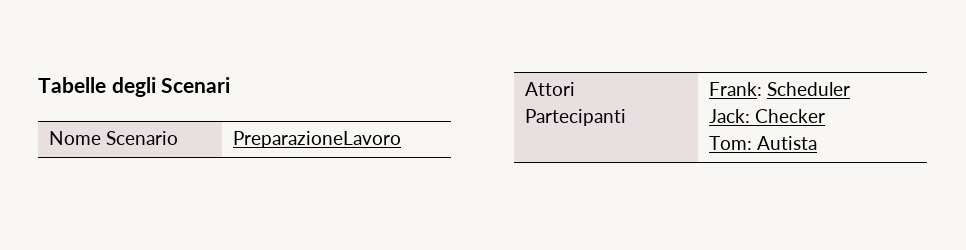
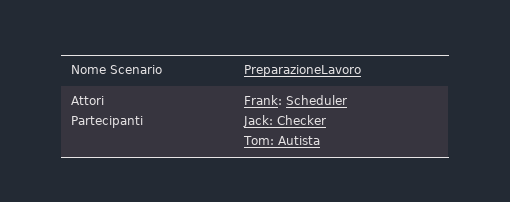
[38,77,231,97] Tabelle degli Scenari // -> (71, 69) none

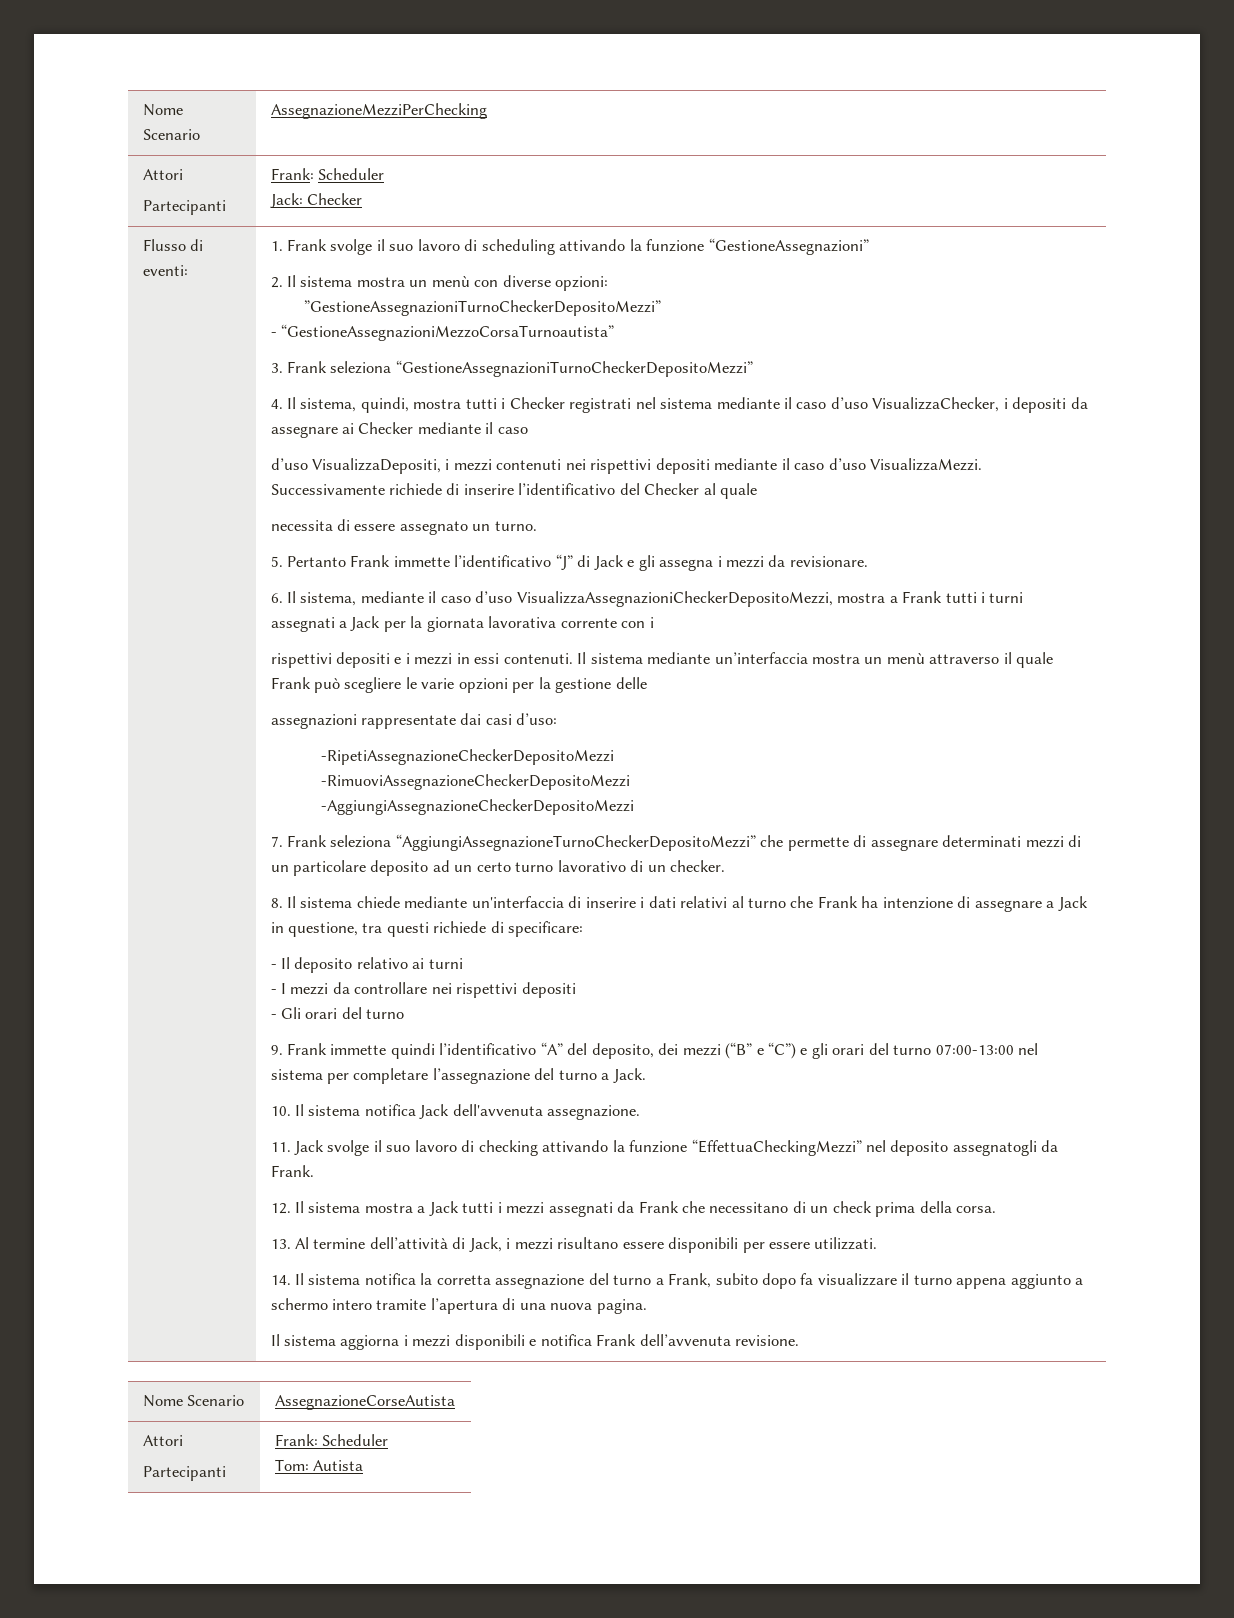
[71,65,163,74] [244,65,362,77] Nome Scenario | PreparazioneLavoro -> [142,104,183,116] [142,129,200,140] [270,103,487,119] Nome Scenario | AssegnazioneMezziPerChecking
(327, 120) none -> [142,239,203,251] [142,265,188,276] [270,238,869,255] [270,275,609,291] [304,300,662,316] [270,324,614,341] [270,360,753,377] [270,397,1088,413] [270,422,528,438] [270,458,982,474] [270,483,758,499] [270,519,537,535] [270,554,868,571] [270,591,1024,607] [270,616,654,632] [270,652,1054,668] [270,677,647,693] [270,713,558,729] [320,749,614,765] [320,774,630,790] [320,799,634,815] [270,834,1082,851] [270,860,726,876] [270,896,1088,912] [270,921,584,937] [270,957,463,973] [270,982,576,998] [270,1007,405,1019] [270,1042,1039,1059] [270,1068,646,1084] [270,1104,641,1120] [270,1139,1059,1156] [270,1165,314,1177] [270,1201,997,1217] [270,1237,878,1253] [270,1273,1084,1289] [270,1298,647,1314] [270,1334,800,1350] [142,1395,244,1407] [274,1395,455,1410] [142,1435,183,1446] [142,1466,226,1481] [274,1434,388,1446] // Flusso di eventi: | 1. Frank svolge il suo lavoro di scheduling attivando la funzione “GestioneAssegnazioni” // 2. Il sistema mostra un menù con diverse opzioni: // ”GestioneAssegnazioniTurnoCheckerDepositoMezzi” // - “GestioneAssegnazioniMezzoCorsaTurnoautista” // 3. Frank seleziona “GestioneAssegnazioniTurnoCheckerDepositoMezzi” // 4. Il sistema, quindi, mostra tutti i Checker registrati nel sistema mediante il caso d’uso VisualizzaChecker, i depositi da assegnare ai Checker mediante il caso // d’uso VisualizzaDepositi, i mezzi contenuti nei rispettivi depositi mediante il caso d’uso VisualizzaMezzi. Successivamente richiede di inserire l’identificativo del Checker al quale // necessita di essere assegnato un turno. // 5. Pertanto Frank immette l’identificativo “J” di Jack e gli assegna i mezzi da revisionare. // 6. Il sistema, mediante il caso d’uso VisualizzaAssegnazioniCheckerDepositoMezzi, mostra a Frank tutti i turni assegnati a Jack per la giornata lavorativa corrente con i // rispettivi depositi e i mezzi in essi contenuti. Il sistema mediante un’interfaccia mostra un menù attraverso il quale Frank può scegliere le varie opzioni per la gestione delle // assegnazioni rappresentate dai casi d’uso: // -RipetiAssegnazioneCheckerDepositoMezzi // -RimuoviAssegnazioneCheckerDepositoMezzi // -AggiungiAssegnazioneCheckerDepositoMezzi // 7. Frank seleziona “AggiungiAssegnazioneTurnoCheckerDepositoMezzi” che permette di assegnare determinati mezzi di un particolare deposito ad un certo turno lavorativo di un checker. // 8. Il sistema chiede mediante un'interfaccia di inserire i dati relativi al turno che Frank ha intenzione di assegnare a Jack in questione, tra questi richiede di specificare: // - Il deposito relativo ai turni // - I mezzi da controllare nei rispettivi depositi // - Gli orari del turno // 9. Frank immette quindi l’identificativo “A” del deposito, dei mezzi (“B” e “C”) e gli orari del turno 07:00-13:00 nel sistema per completare l’assegnazione del turno a Jack. // 10. Il sistema notifica Jack dell'avvenuta assegnazione. // 11. Jack svolge il suo lavoro di checking attivando la funzione “EffettuaCheckingMezzi” nel deposito assegnatogli da Frank. // 12. Il sistema mostra a Jack tutti i mezzi assegnati da Frank che necessitano di un check prima della corsa. // 13. Al termine dell’attività di Jack, i mezzi risultano essere disponibili per essere utilizzati. // 14. Il sistema notifica la corretta assegnazione del turno a Frank, subito dopo fa visualizzare il turno appena aggiunto a schermo intero tramite l’apertura di una nuova pagina. // Il sistema aggiorna i mezzi disponibili e notifica Frank dell’avvenuta revisione. // Nome Scenario | AssegnazioneCorseAutista // Attori // Partecipanti | Frank: Scheduler

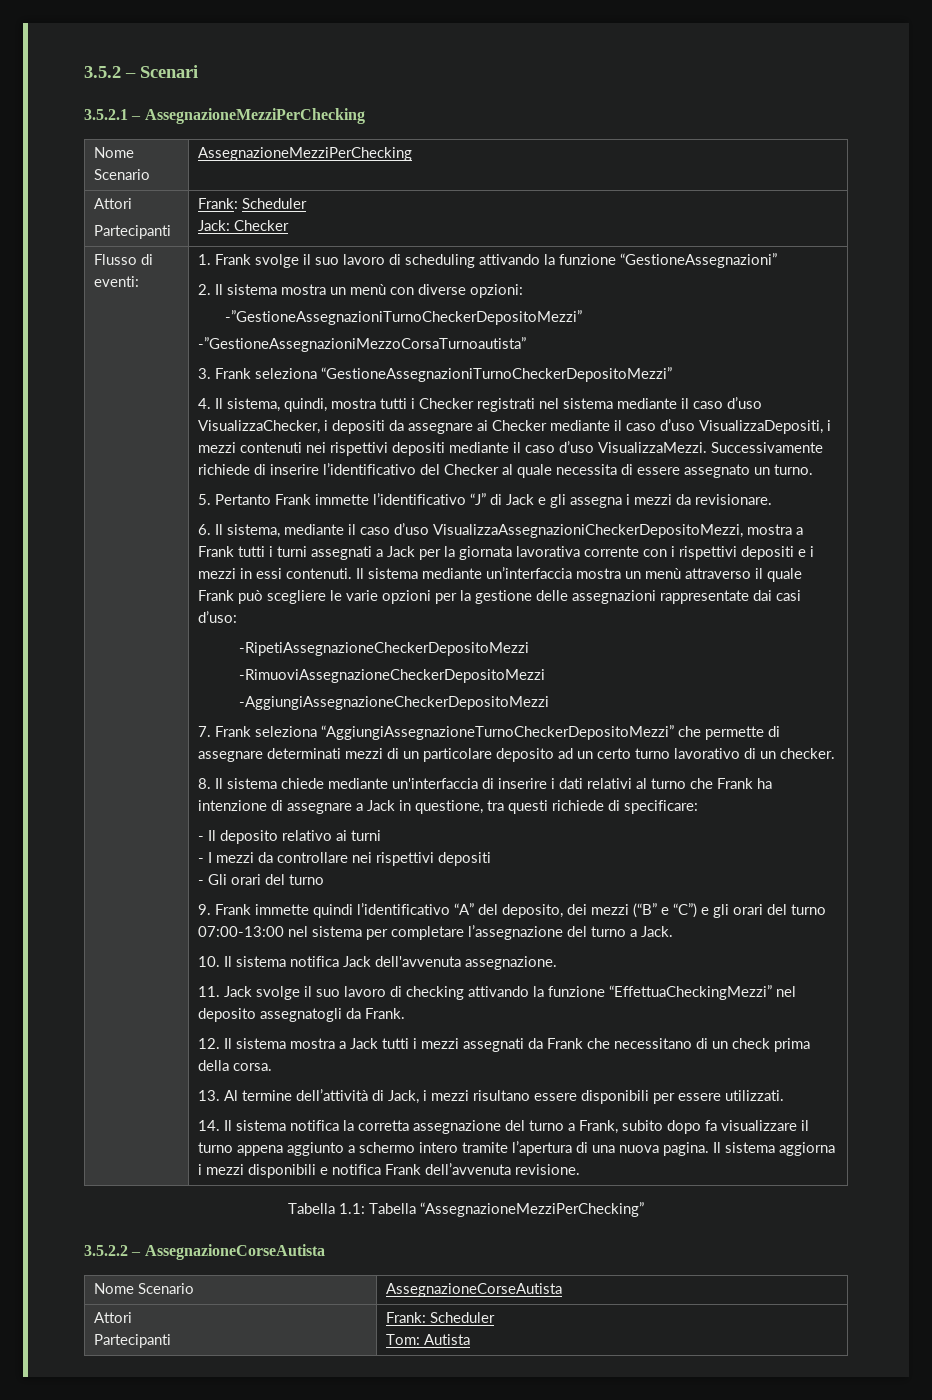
(142, 110) none -> [84,65,198,78] [84,108,365,124] 3.5.2 – Scenari // 3.5.2.1 – AssegnazioneMezziPerChecking //
[304,300,662,316] [270,324,614,341] ”GestioneAssegnazioniTurnoCheckerDepositoMezzi” // - “GestioneAssegnazioniMezzoCorsaTurnoautista” -> [225,310,583,325] [198,337,527,352] -”GestioneAssegnazioniTurnoCheckerDepositoMezzi” // -”GestioneAssegnazioniMezzoCorsaTurnoautista”
(528, 430) // -> (657, 427) none
(758, 491) // -> (553, 471) none
(654, 622) // -> (676, 551) none
(647, 683) // -> (569, 595) none
(647, 1306) // -> (710, 1149) none
(800, 1340) none -> [288,1202,644,1217] [84,1244,325,1260] // Tabella 1.1: Tabella “AssegnazioneMezziPerChecking” // 3.5.2.2 – AssegnazioneCorseAutista

